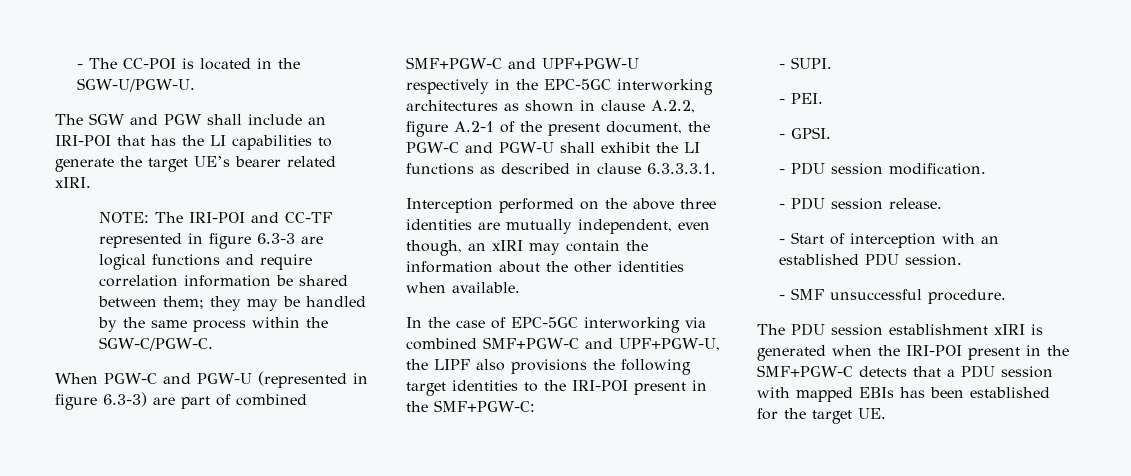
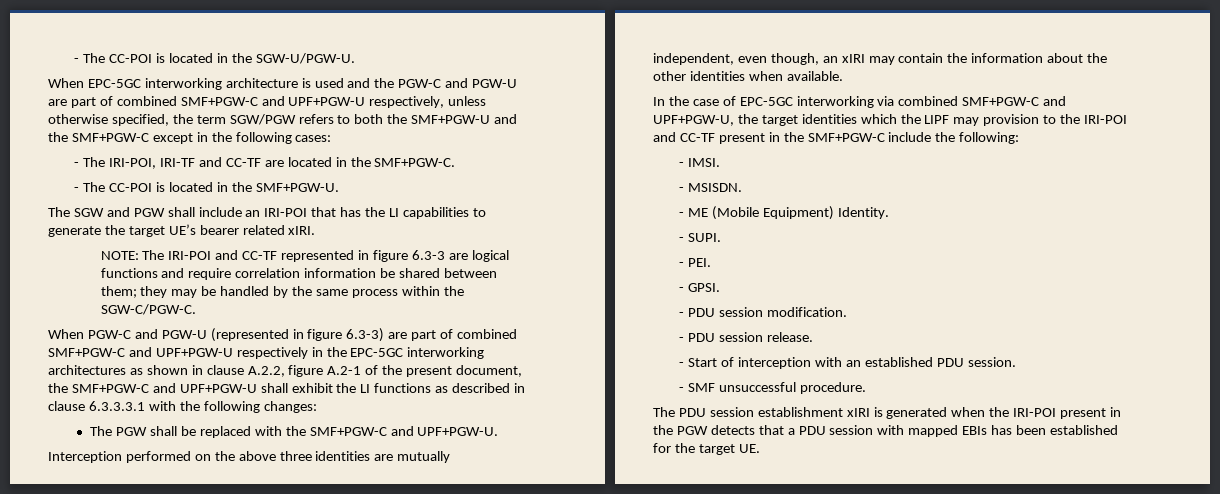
(196, 85) none -> [48,78,518,90] [48,96,487,108] [48,114,518,126] [48,132,332,144] [74,157,456,169] [74,182,339,192] // When EPC-5GC interworking architecture is used and the PGW-C and PGW-U are part of combined SMF+PGW-C and UPF+PGW-U respectively, unless otherwise specified, the term SGW/PGW refers to both the SMF+PGW-U and the SMF+PGW-C except in the following cases: // - The IRI-POI, IRI-TF and CC-TF are located in the SMF+PGW-C. // - The CC-POI is located in the SMF+PGW-U.
[406,142,554,153] PGW-C and PGW-U -> [71,383,257,393] SMF+PGW-C and UPF+PGW-U
[647,163,716,174] 6.3.3.3.1. -> [88,401,317,413] [90,426,499,438] 6.3.3.3.1 with the following changes: // The PGW shall be replaced with the SMF+PGW-C and UPF+PGW-U.
[434,359,691,375] [406,380,518,396] LIPF also provisions the following target identities -> [761,114,1040,126] target identities which the LIPF may provision
[634,380,707,395] [406,400,535,412] present in the SMF+PGW-C: -> [653,132,1020,144] [679,158,721,167] [679,183,743,192] [679,206,889,220] and CC-TF present in the SMF+PGW-C include the following: // - IMSI. // - MSISDN. // - ME (Mobile Equipment) Identity.
[757,365,853,377] SMF+PGW-C -> [676,426,708,435] PGW

